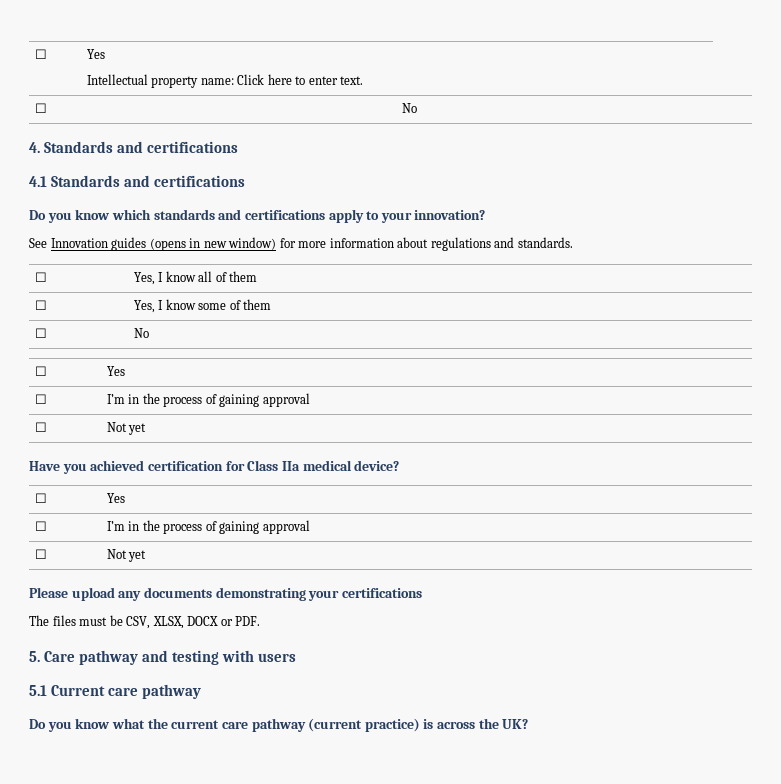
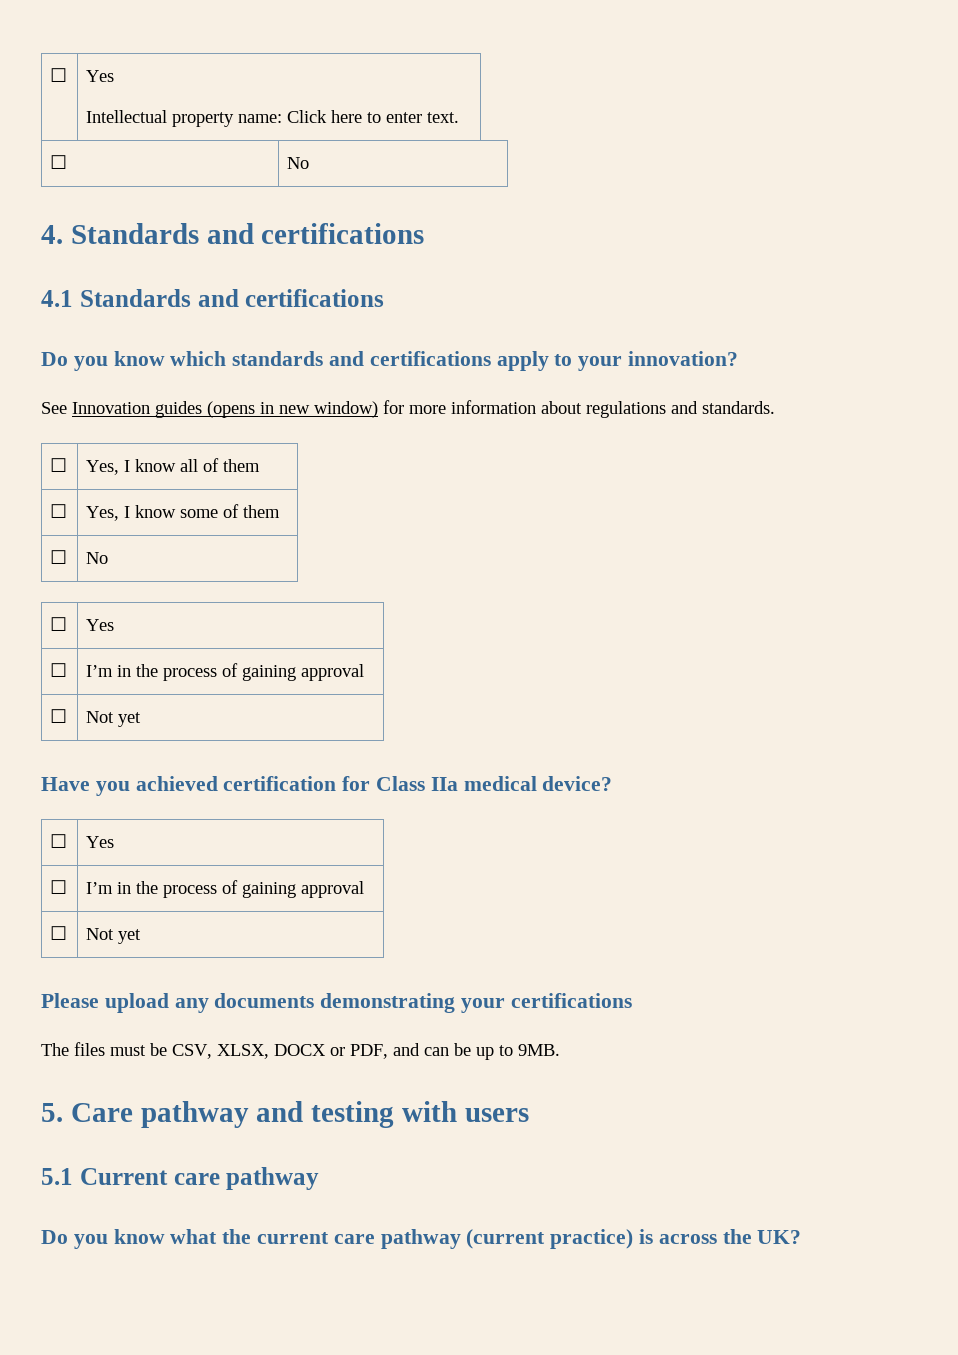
[235,616,261,626] PDF. -> [350,1043,560,1060] PDF, and can be up to 9MB.

